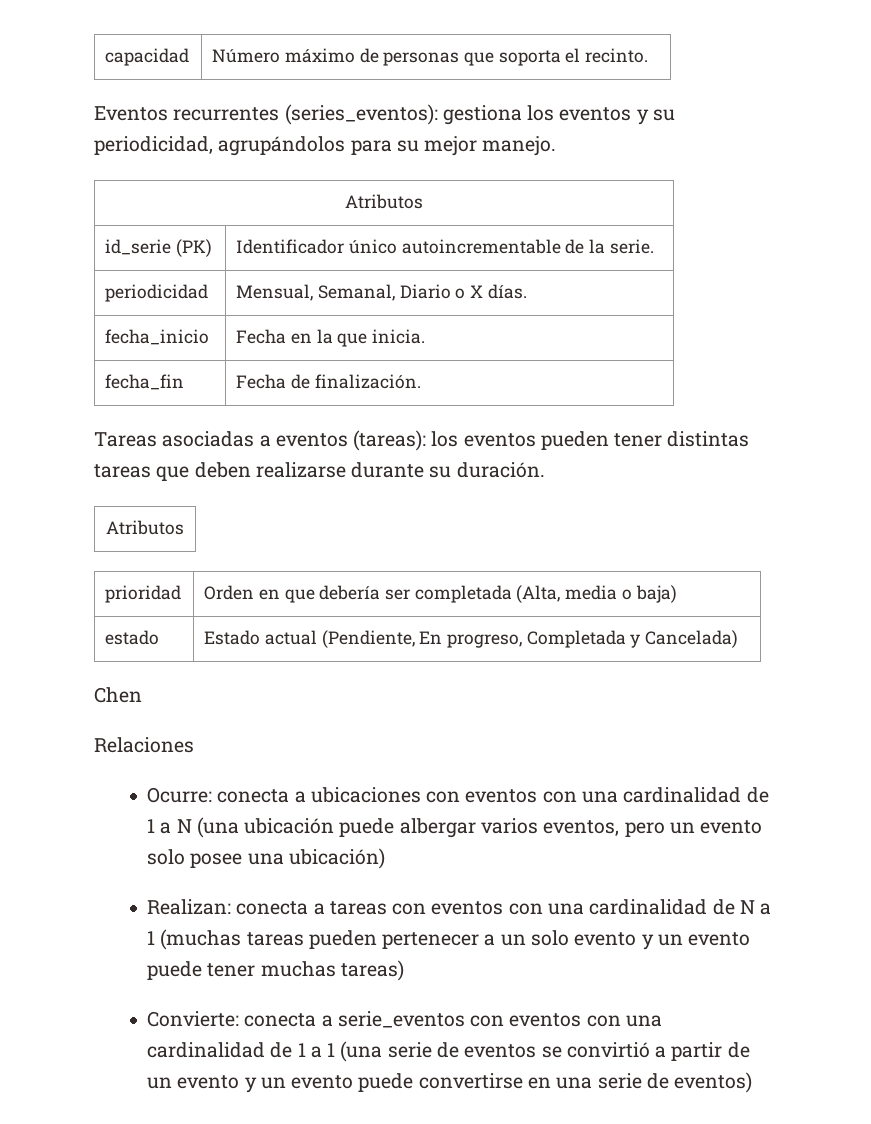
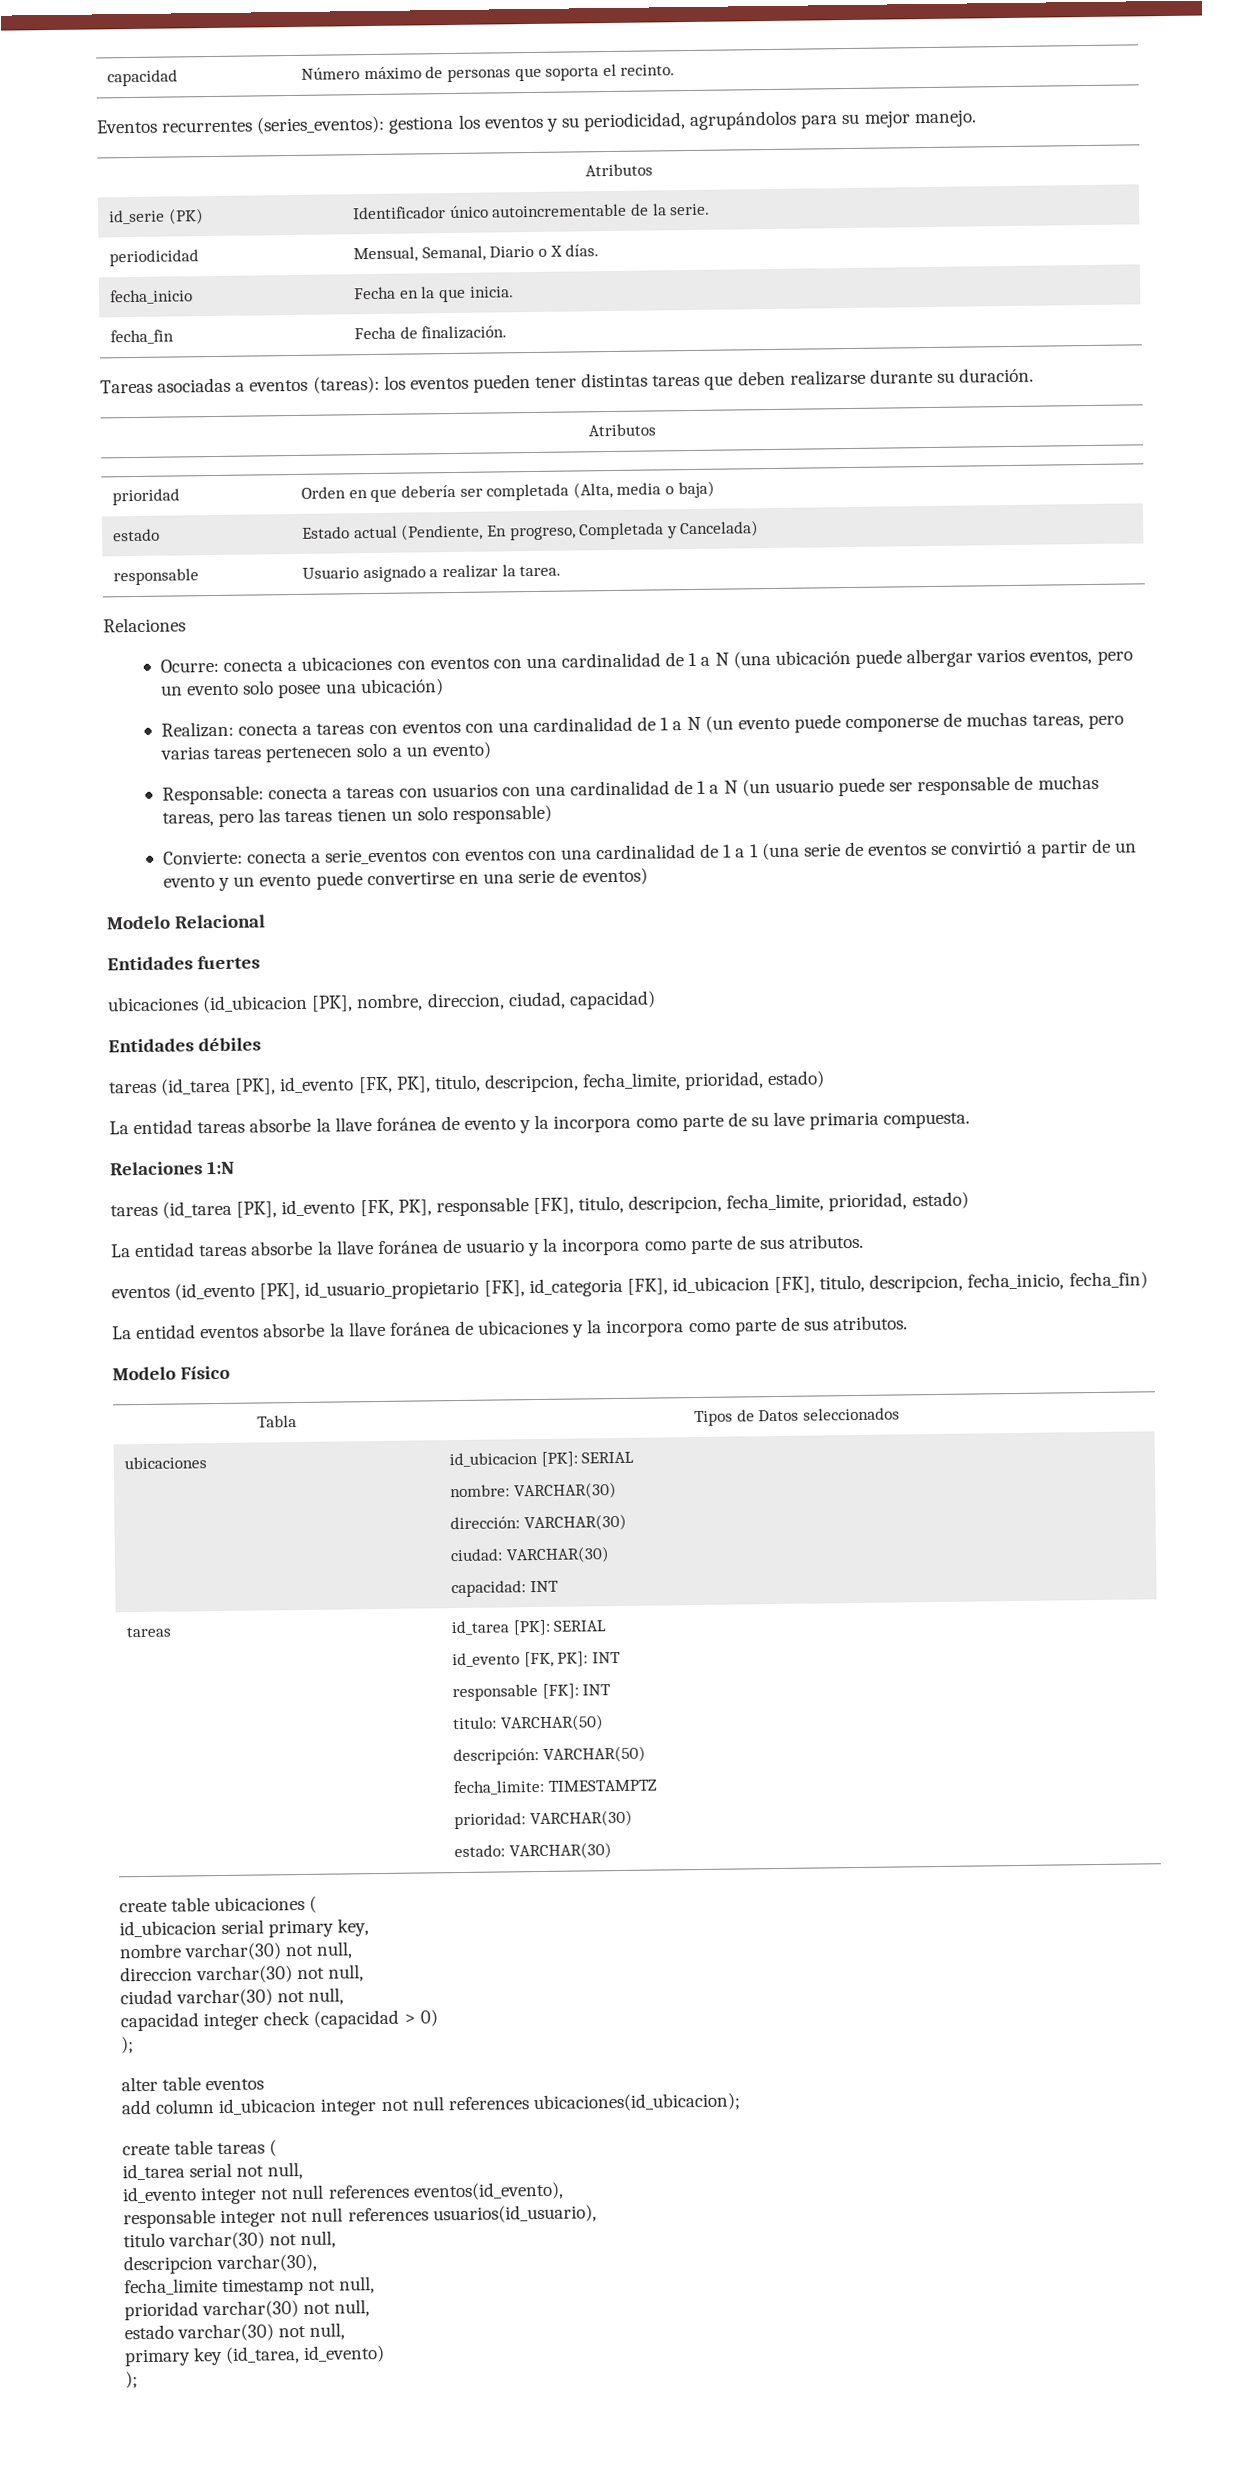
[94,687,142,703] // Chen -> [113,568,200,586] [302,564,562,583] // responsable | Usuario asignado a realizar la tarea.
[739,900,772,915] [147,929,751,950] [147,960,404,981] N a 1 (muchas tareas pueden pertenecer a un solo evento y un evento puede tener muchas tareas) -> [660,711,1124,733] [160,741,491,763] [162,774,1099,805] [162,804,552,827] 1 a N (un evento puede componerse de muchas tareas, pero varias tareas pertenecen solo a un evento) // Responsable: conecta a tareas con usuarios con una cardinalidad de 1 a N (un usuario puede ser responsable de muchas tareas, pero las tareas tienen un solo responsable)
(753, 1082) none -> [106,914,267,930] [107,955,261,971] [107,990,656,1014] [108,1037,262,1053] [109,1070,826,1096] [109,1111,971,1135] [110,1160,236,1176] [110,1191,969,1219] [111,1233,865,1258] [111,1271,1148,1301] [112,1315,909,1340] [112,1365,231,1381] [256,1415,297,1428] [694,1407,900,1427] [124,1456,208,1470] [449,1451,635,1468] [450,1482,617,1500] [450,1513,627,1532] [450,1546,610,1564] [451,1580,559,1598] [126,1626,172,1638] [451,1619,607,1636] [452,1651,622,1668] [452,1683,612,1702] [453,1714,604,1732] [453,1745,646,1766] [453,1779,657,1796] [454,1809,633,1830] [454,1842,612,1860] [119,1895,318,1913] [119,1918,370,1938] [119,1941,354,1961] [120,1964,365,1984] [120,1987,345,2007] [120,2009,438,2032] [120,2036,134,2054] [121,2076,265,2092] [121,2092,740,2116] [122,2139,278,2157] [122,2162,304,2181] [122,2181,564,2205] [123,2204,597,2229] [123,2230,337,2250] [123,2253,318,2275] [124,2276,376,2297] [124,2299,371,2321] [124,2322,346,2342] [124,2344,386,2367] [125,2371,138,2389] // Modelo Relacional // Entidades fuertes // ubicaciones (id_ubicacion [PK], nombre, direccion, ciudad, capacidad) // Entidades débiles // tareas (id_tarea [PK], id_evento [FK, PK], titulo, descripcion, fecha_limite, prioridad, estado) // La entidad tareas absorbe la llave foránea de evento y la incorpora como parte de su lave primaria compuesta. // Relaciones 1:N // tareas (id_tarea [PK], id_evento [FK, PK], responsable [FK], titulo, descripcion, fecha_limite, prioridad, estado) // La entidad tareas absorbe la llave foránea de usuario y la incorpora como parte de sus atributos. // eventos (id_evento [PK], id_usuario_propietario [FK], id_categoria [FK], id_ubicacion [FK], titulo, descripcion, fecha_inicio, fecha_fin) // La entidad eventos absorbe la llave foránea de ubicaciones y la incorpora como parte de sus atributos. // Modelo Físico // Tabla | Tipos de Datos seleccionados // ubicaciones | id_ubicacion [PK]: SERIAL // nombre: VARCHAR(30) // dirección: VARCHAR(30) // ciudad: VARCHAR(30) // capacidad: INT // tareas | id_tarea [PK]: SERIAL // id_evento [FK, PK]: INT // responsable [FK]: INT // titulo: VARCHAR(50) // descripción: VARCHAR(50) // fecha_limite: TIMESTAMPTZ // prioridad: VARCHAR(30) // estado: VARCHAR(30) // create table ubicaciones ( // id_ubicacion serial primary key, // nombre varchar(30) not null, // direccion varchar(30) not null, // ciudad varchar(30) not null, // capacidad integer check (capacidad > 0) // ); // alter table eventos // add column id_ubicacion integer not null references ubicaciones(id_ubicacion); // create table tareas ( // id_tarea serial not null, // id_evento integer not null references eventos(id_evento), // responsable integer not null references usuarios(id_usuario), // titulo varchar(30) not null, // descripcion varchar(30), // fecha_limite timestamp not null, // prioridad varchar(30) not null, // estado varchar(30) not null, // primary key (id_tarea, id_evento) // );

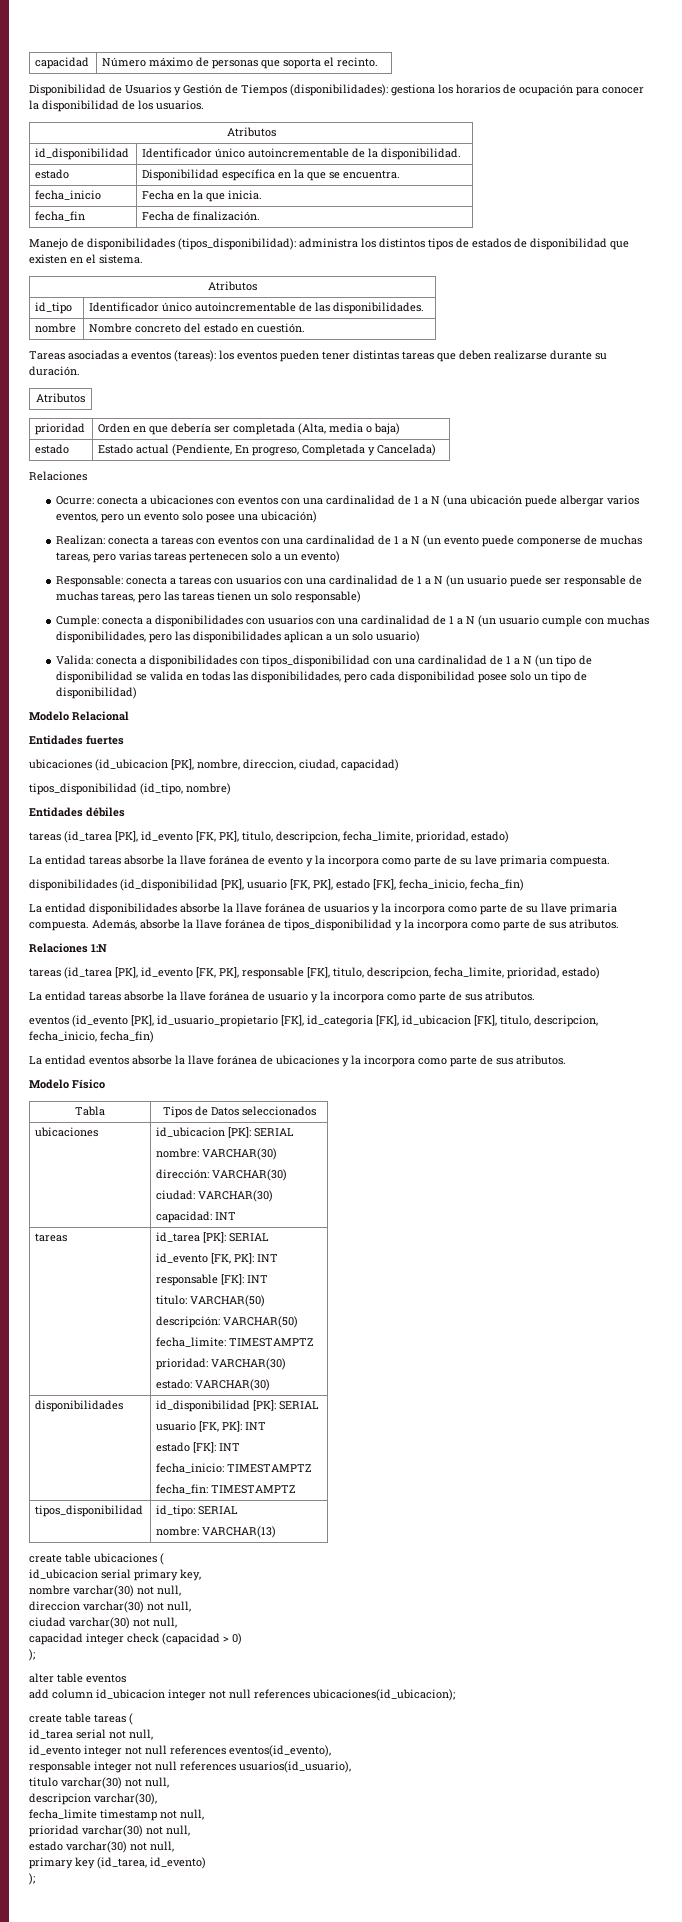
[96,109,977,135] [584,163,653,177] [109,208,204,225] Eventos recurrentes (series_eventos): gestiona los eventos y su periodicidad, agrupándolos para su mejor manejo. // Atributos // id_serie (PK) -> [29,84,644,96] [29,100,204,112] [226,127,276,137] [35,148,130,160] Disponibilidad de Usuarios y Gestión de Tiempos (disponibilidades): gestiona los horarios de ocupación para conocer la disponibilidad de los usuarios. // Atributos // id_disponibilidad
[670,203,711,216] [109,249,200,267] [353,244,600,263] serie. // periodicidad | Mensual, Semanal, Diario o X días. -> [381,148,462,160] [35,169,70,179] [142,169,401,181] disponibilidad. // estado | Disponibilidad específica en la que se encuentra.
(508, 332) none -> [29,238,629,250] [29,254,143,264] [208,281,257,291] [35,302,73,314] [89,302,425,314] [35,323,77,333] [89,323,306,333] // Manejo de disponibilidades (tipos_disponibilidad): administra los distintos tipos de estados de disponibilidad que existen en el sistema. // Atributos // id_tipo | Identificador único autoincrementable de las disponibilidades. // nombre | Nombre concreto del estado en cuestión.
[113,568,200,586] [302,564,562,583] // responsable | Usuario asignado a realizar la tarea. -> (437, 450) none
[163,838,1137,865] [163,867,649,891] Convierte: conecta a serie_eventos con eventos con una cardinalidad de 1 a 1 (una serie de eventos se convirtió a partir de un evento y un evento puede convertirse en una serie de eventos) -> [55,615,649,627] [55,631,420,643] [55,655,592,667] [55,671,587,683] [55,687,137,699] Cumple: conecta a disponibilidades con usuarios con una cardinalidad de 1 a N (un usuario cumple con muchas disponibilidades, pero las disponibilidades aplican a un solo usuario) // Valida: conecta a disponibilidades con tipos_disponibilidad con una cardinalidad de 1 a N (un tipo de disponibilidad se valida en todas las disponibilidades, pero cada disponibilidad posee solo un tipo de disponibilidad)
(656, 1000) none -> [29,783,231,795] // tipos_disponibilidad (id_tipo, nombre)
(971, 1120) none -> [29,879,524,891] [29,903,617,915] [29,919,619,931] // disponibilidades (id_disponibilidad [PK], usuario [FK, PK], estado [FK], fecha_inicio, fecha_fin) // La entidad disponibilidades absorbe la llave foránea de usuarios y la incorpora como parte de su llave primaria compuesta. Además, absorbe la llave foránea de tipos_disponibilidad y la incorpora como parte de sus atributos.
(612, 1851) none -> [35,1400,124,1412] [156,1400,320,1412] [156,1421,267,1432] [156,1442,241,1453] [156,1463,312,1473] [156,1484,296,1494] [35,1505,144,1517] [156,1505,239,1517] [156,1526,277,1538] // disponibilidades | id_disponibilidad [PK]: SERIAL // usuario [FK, PK]: INT // estado [FK]: INT // fecha_inicio: TIMESTAMPTZ // fecha_fin: TIMESTAMPTZ // tipos_disponibilidad | id_tipo: SERIAL // nombre: VARCHAR(13)

